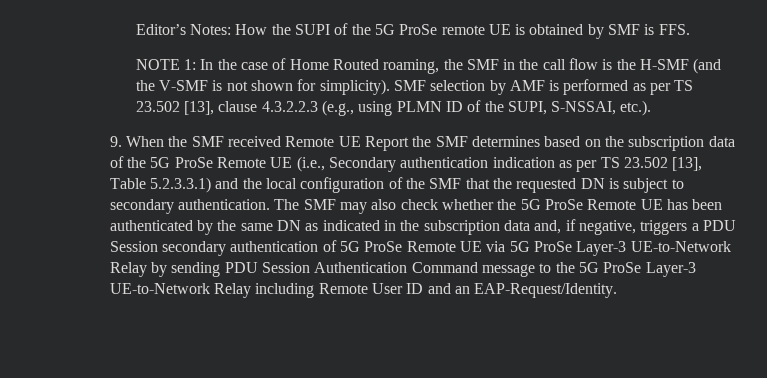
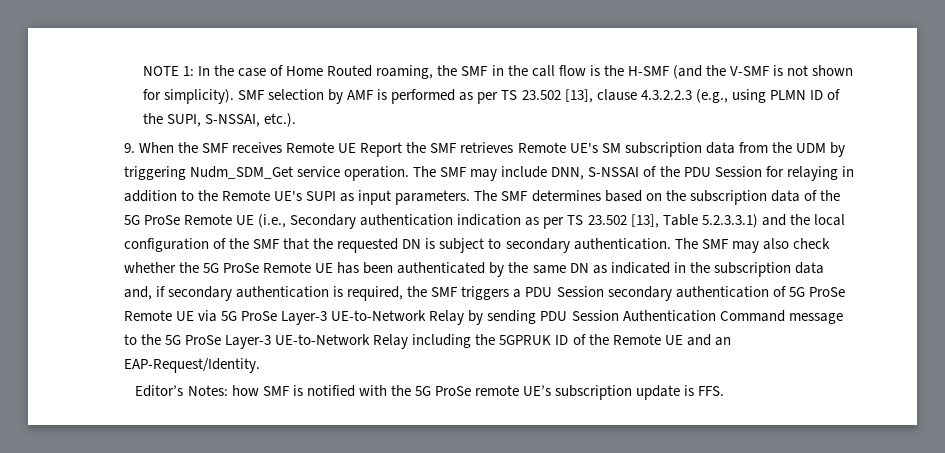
[135,23,690,39] Editor’s Notes: How the SUPI of the 5G ProSe remote UE is obtained by SMF is FFS. // -> (142, 71) none
[228,136,282,147] received -> [232,142,283,153] receives
(468, 141) none -> [460,142,845,157] [123,166,854,181] [123,190,529,205] retrieves Remote UE's SM subscription data from the UDM by triggering Nudm_SDM_Get service operation. The SMF may include DNN, S-NSSAI of the PDU Session for relaying in addition to the Remote UE's SUPI as input parameters. The SMF
[578,220,636,235] negative, -> [168,286,459,301] secondary authentication is required, the SMF
[318,283,618,298] Remote User ID and an EAP-Request/Identity. -> [475,334,731,346] [123,358,260,373] [135,385,725,400] the 5GPRUK ID of the Remote UE and an EAP-Request/Identity. // Editor’s Notes: how SMF is notified with the 5G ProSe remote UE’s subscription update is FFS.

